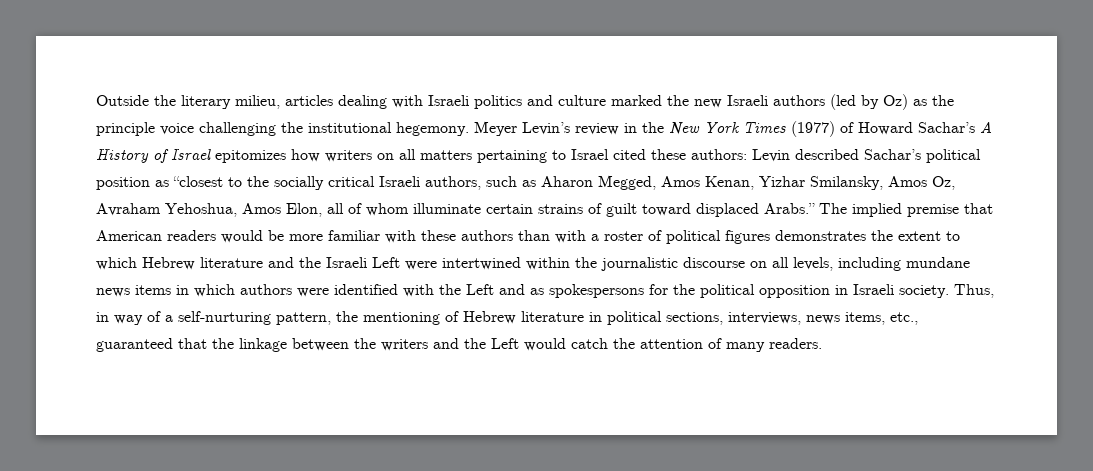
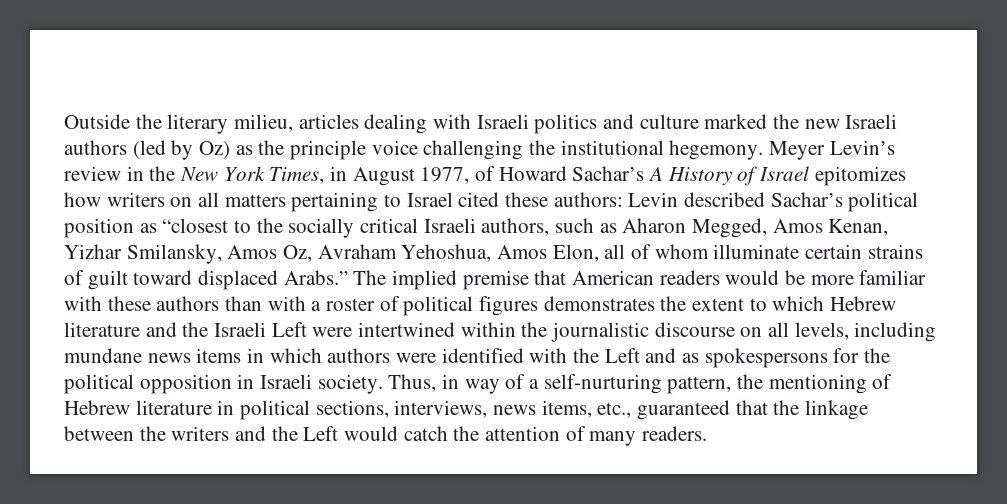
[743,121,835,137] Times (1977) -> [269,166,470,186] Times, in August 1977,

